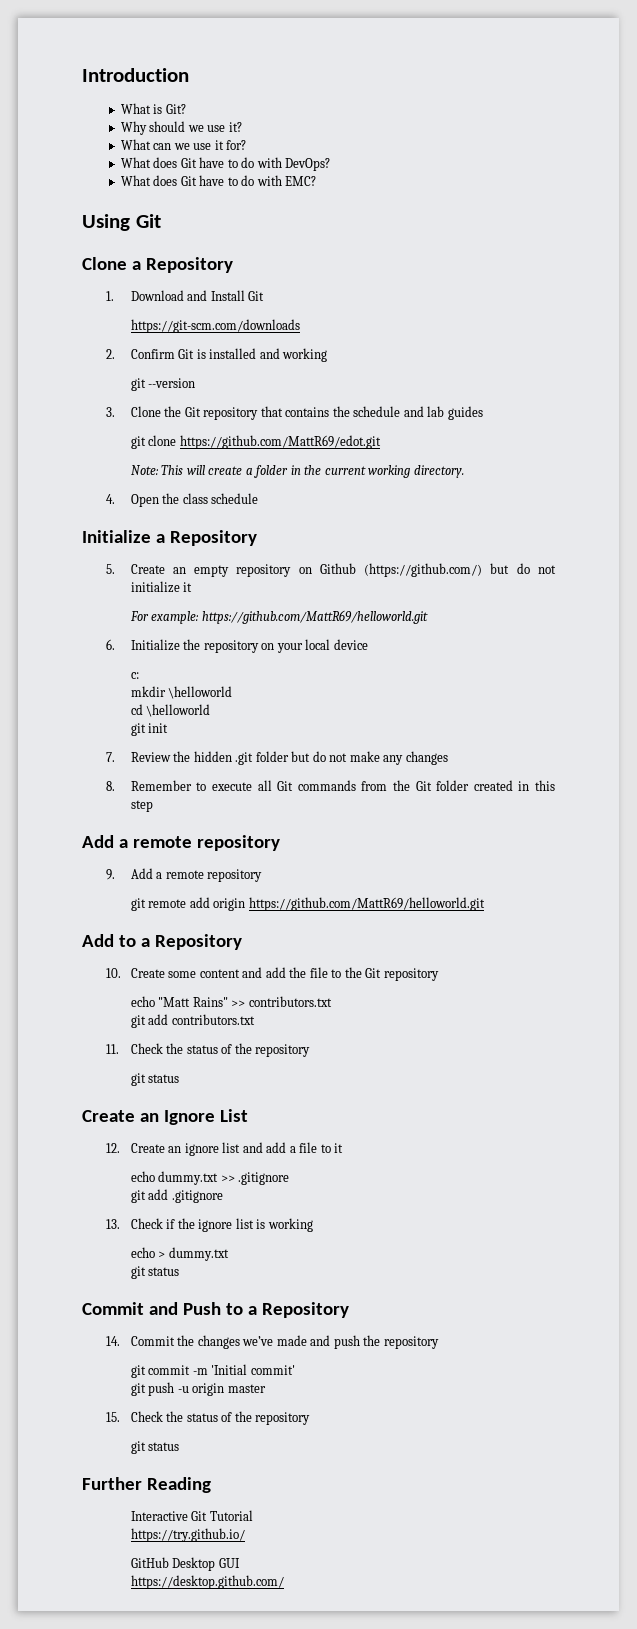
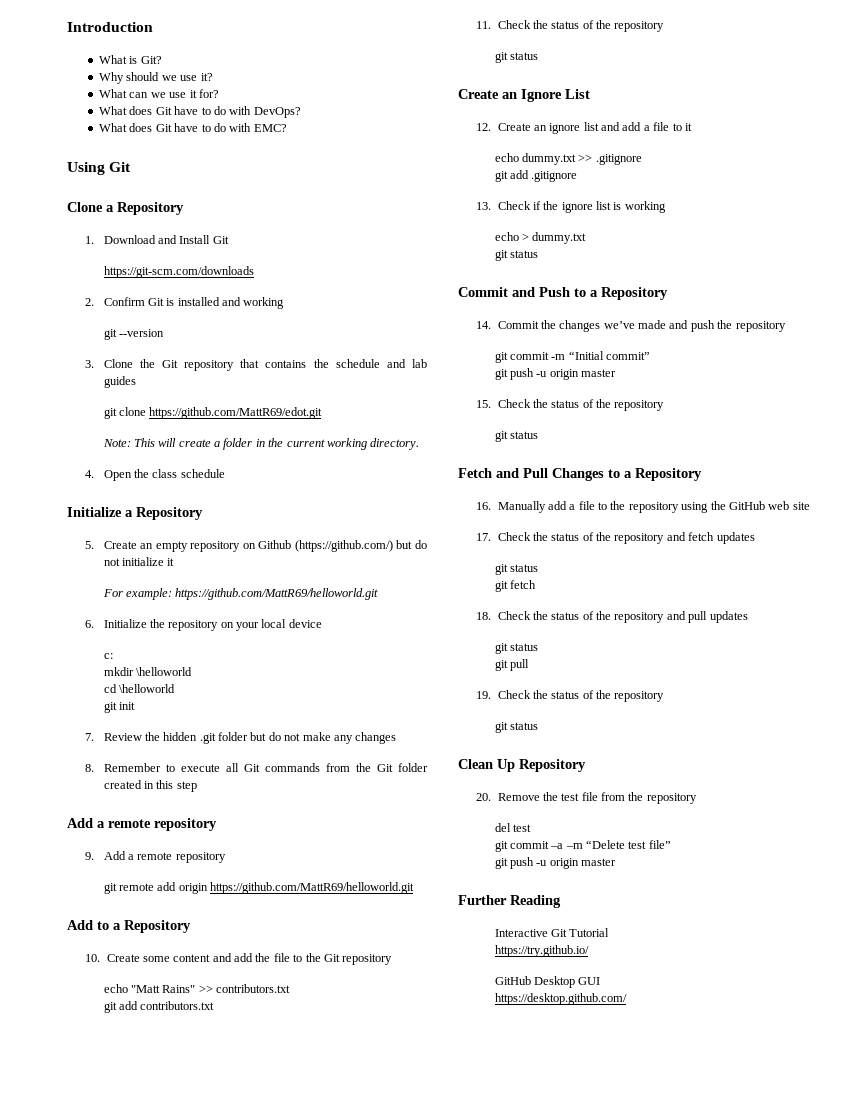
[211,1364,295,1375] 'Initial commit' -> [568,351,651,360] “Initial commit”
(180, 1446) none -> [458,468,702,481] [476,501,810,513] [476,532,755,544] [494,564,538,575] [494,580,536,592] [476,611,748,623] [494,643,538,654] [494,659,529,671] [476,690,665,702] [494,722,538,733] [458,759,586,772] [476,792,697,804] [494,823,531,832] [494,840,671,852] [494,857,617,869] // Fetch and Pull Changes to a Repository // 16. Manually add a file to the repository using the GitHub web site // 17. Check the status of the repository and fetch updates // git status // git fetch // 18. Check the status of the repository and pull updates // git status // git pull // 19. Check the status of the repository // git status // Clean Up Repository // 20. Remove the test file from the repository // del test // git commit –a –m “Delete test file” // git push -u origin master

